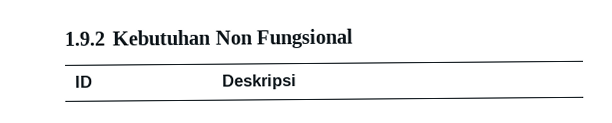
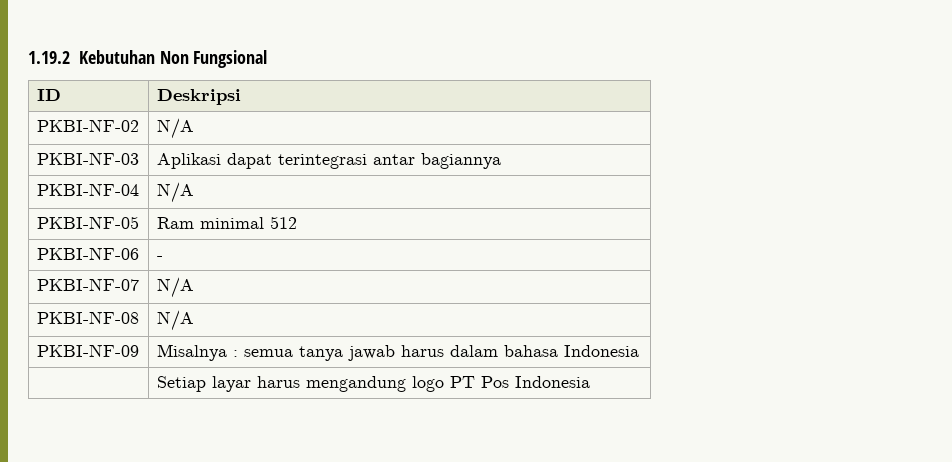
[64,31,105,46] 1.9.2 -> [28,51,70,64] 1.19.2
(298, 82) none -> [36,119,139,132] [156,118,194,139] [36,152,139,165] [156,153,501,169] [36,183,139,196] [156,182,194,203] [36,216,139,229] [156,216,297,229] [36,247,139,260] [156,256,163,260] [36,278,139,291] [156,277,194,298] [36,311,139,324] [156,310,194,331] [36,344,139,357] [156,344,639,361] [156,376,590,392] // PKBI-NF-02 | N/A // PKBI-NF-03 | Aplikasi dapat terintegrasi antar bagiannya // PKBI-NF-04 | N/A // PKBI-NF-05 | Ram minimal 512 // PKBI-NF-06 | - // PKBI-NF-07 | N/A // PKBI-NF-08 | N/A // PKBI-NF-09 | Misalnya : semua tanya jawab harus dalam bahasa Indonesia // | Setiap layar harus mengandung logo PT Pos Indonesia

